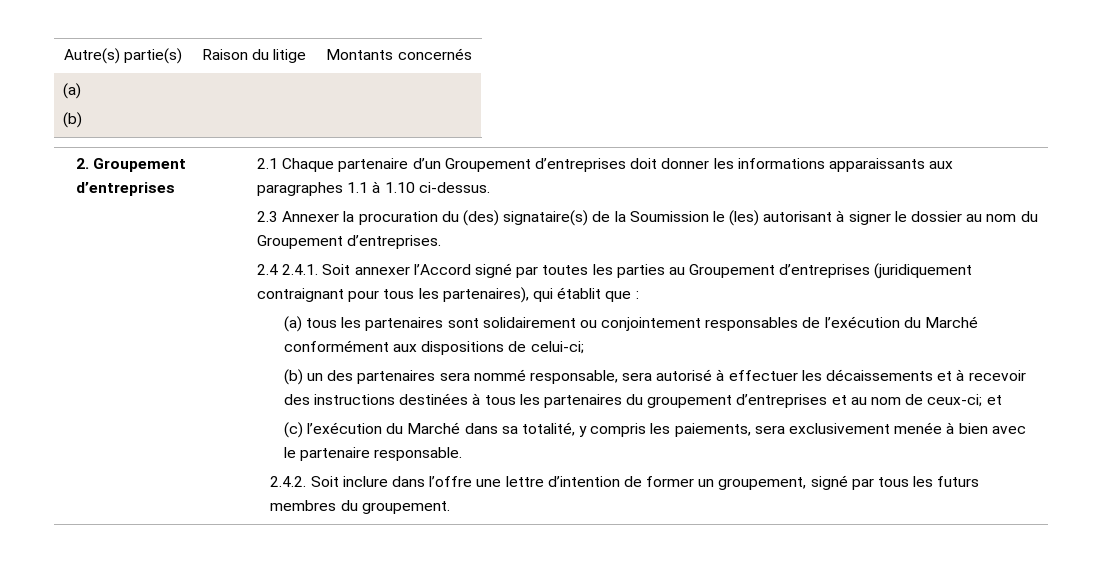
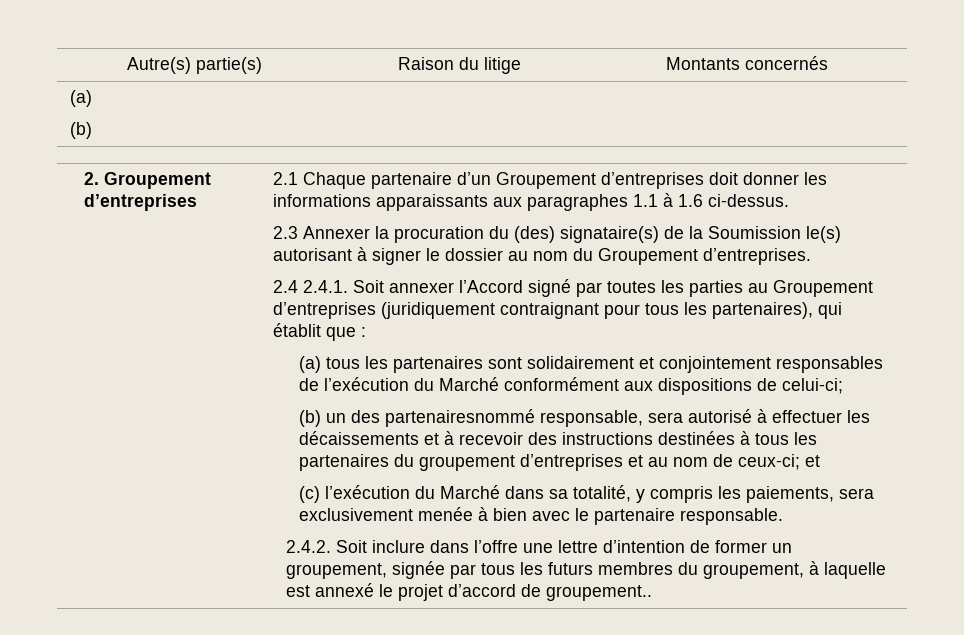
[384,182,415,193] 1.10 -> [677,194,703,207] 1.6
[712,210,760,226] le (les) -> [805,226,841,243] le(s)
[579,320,597,328] ou -> [638,357,654,369] et
[357,369,526,384] partenaires sera nommé -> [384,409,535,427] partenairesnommé
[810,475,848,490] signé -> [391,561,445,579] signée
[361,501,450,514] groupement. -> [702,561,886,579] [285,583,652,601] groupement, à laquelle est annexé le projet d’accord de groupement..

